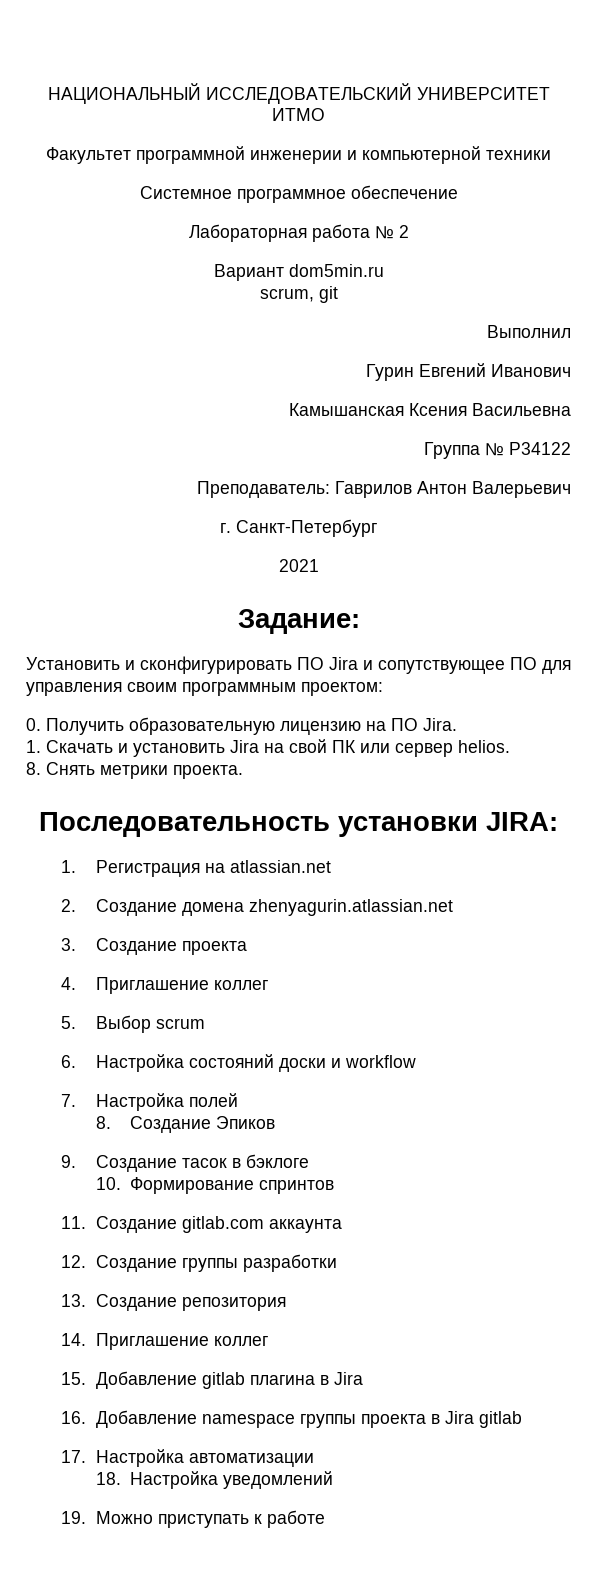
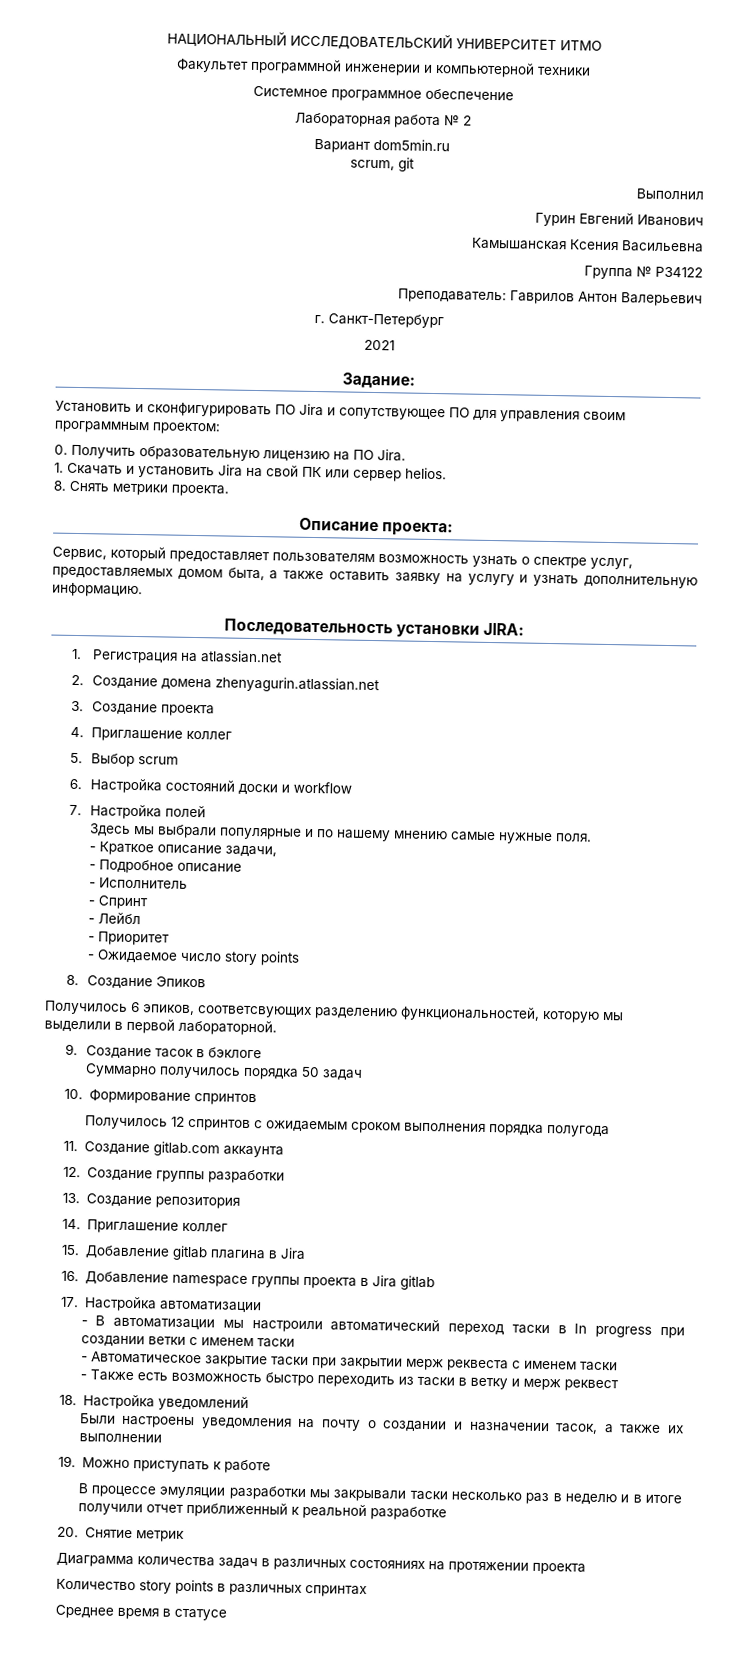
(243, 772) none -> [298,517,454,537] [52,546,633,570] [52,566,698,589] [52,582,143,598] // Описание проекта: // Сервис, который предоставляет пользователям возможность узнать о спектре услуг, предоставляемых домом быта, а также оставить заявку на услугу и узнать дополнительную информацию.
[95,1116,276,1133] 8. Создание Эпиков -> [88,823,592,845] [88,841,277,858] [88,859,242,874] [88,877,188,889] [87,895,148,910] [87,912,141,925] [87,931,170,946] [86,949,300,966] [65,974,206,990] [44,1000,624,1023] [44,1018,277,1036] Здесь мы выбрали популярные и по нашему мнению самые нужные поля. // - Краткое описание задачи, // - Подробное описание // - Исполнитель // - Спринт // - Лейбл // - Приоритет // - Ожидаемое число story points // 8. Создание Эпиков // Получилось 6 эпиков, соответсвующих разделению функциональностей, которую мы выделили в первой лабораторной.
[95,1177,335,1194] 10. Формирование спринтов -> [84,1063,363,1081] [63,1088,257,1106] [84,1115,610,1138] Суммарно получилось порядка 50 задач // 10. Формирование спринтов // Получилось 12 спринтов с ожидаемым сроком выполнения порядка полугода
[95,1471,334,1489] 18. Настройка уведомлений -> [80,1315,686,1339] [80,1335,295,1348] [80,1351,618,1372] [79,1369,619,1392] [58,1394,249,1412] [79,1413,684,1435] [78,1433,162,1443] - В автоматизации мы настроили автоматический переход таски в In progress при создании ветки с именем таски // - Автоматическое закрытие таски при закрытии мерж реквеста с именем таски // - Также есть возможность быстро переходить из таски в ветку и мерж реквест // 18. Настройка уведомлений // Были настроены уведомления на почту о создании и назначении тасок, а также их выполнении
(325, 1519) none -> [77,1483,682,1506] [77,1501,447,1521] [56,1526,185,1542] [55,1552,586,1575] [55,1578,367,1598] [54,1604,227,1621] // В процессе эмуляции разработки мы закрывали таски несколько раз в неделю и в итоге получили отчет приближенный к реальной разработке // 20. Снятие метрик // Диаграмма количества задач в различных состояниях на протяжении проекта // Количество story points в различных спринтах // Среднее время в статусе

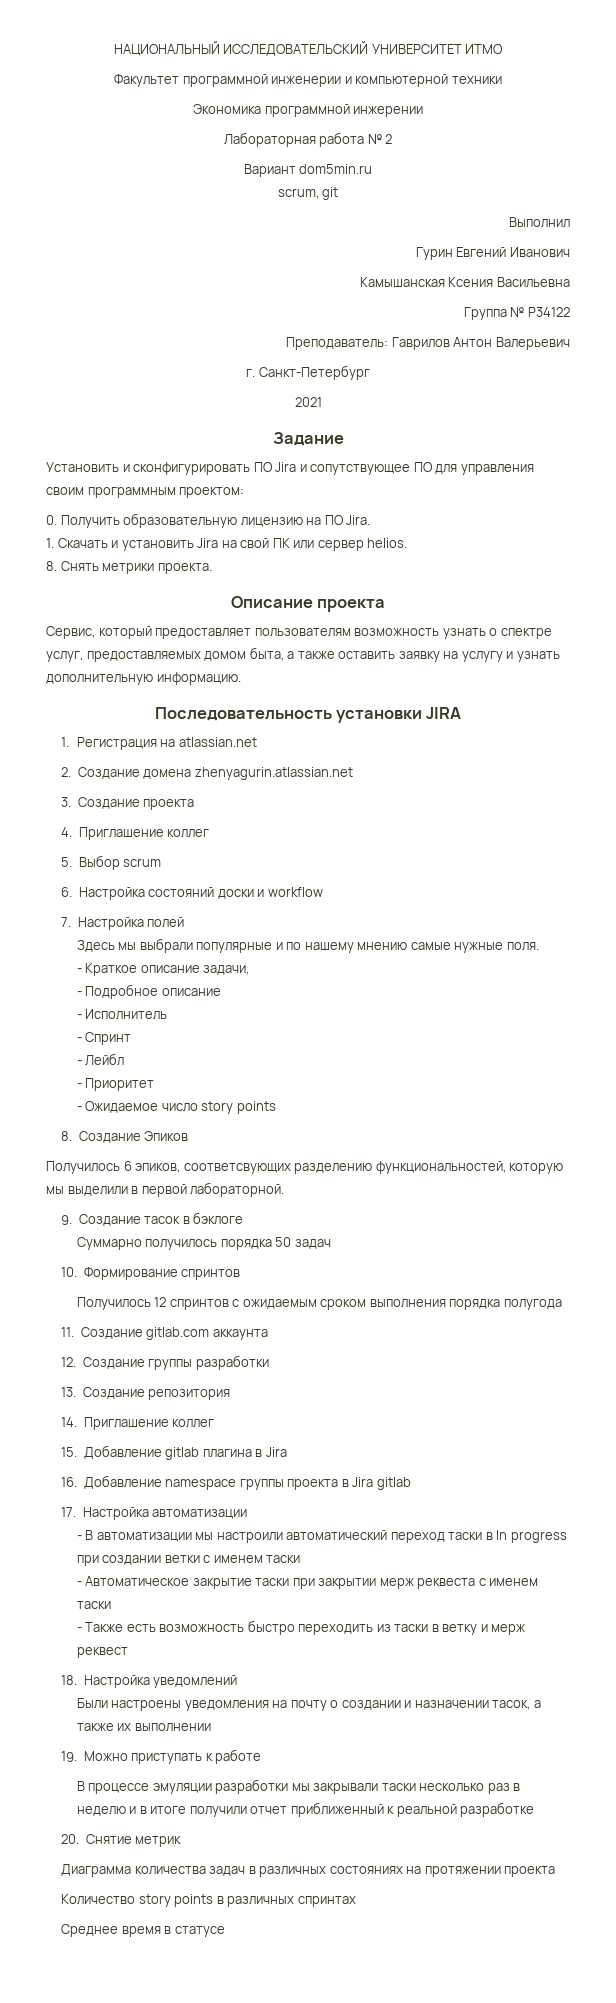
[252,85,514,102] Системное программное обеспечение -> [192,104,424,117] Экономика программной инжерении
[341,372,415,389] Задание: -> [272,432,344,446] Задание
[382,522,454,537] проекта: -> [317,599,386,612] проекта
[483,622,525,636] JIRA: -> [426,707,462,719] JIRA

